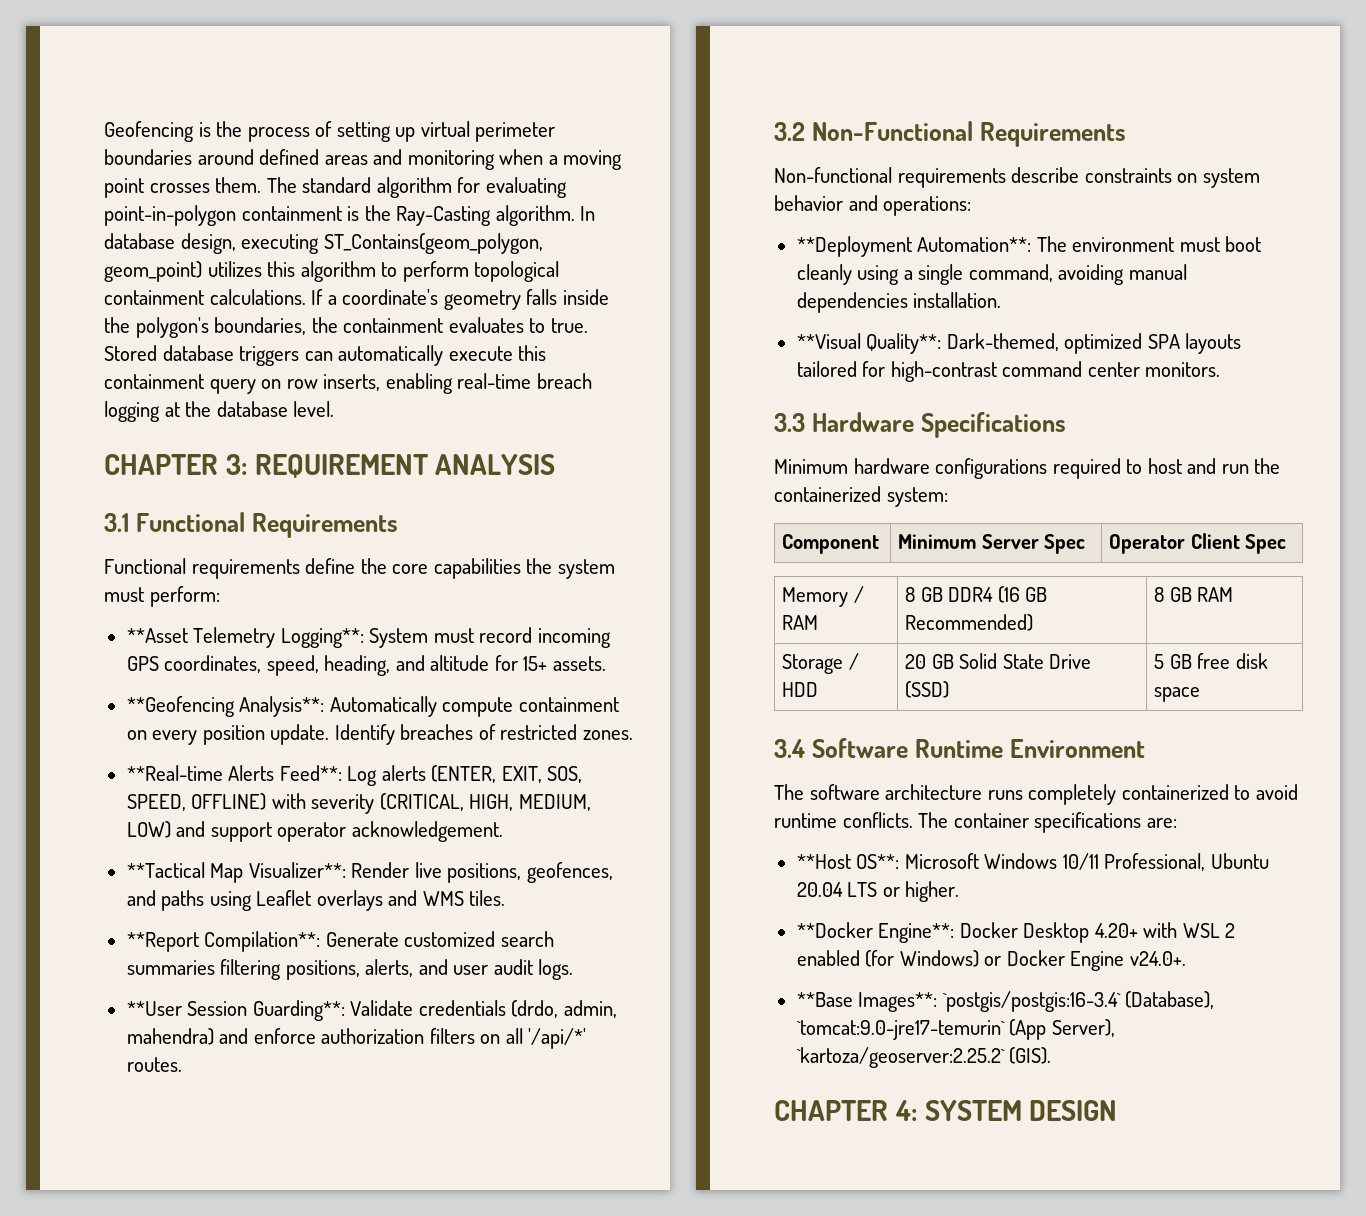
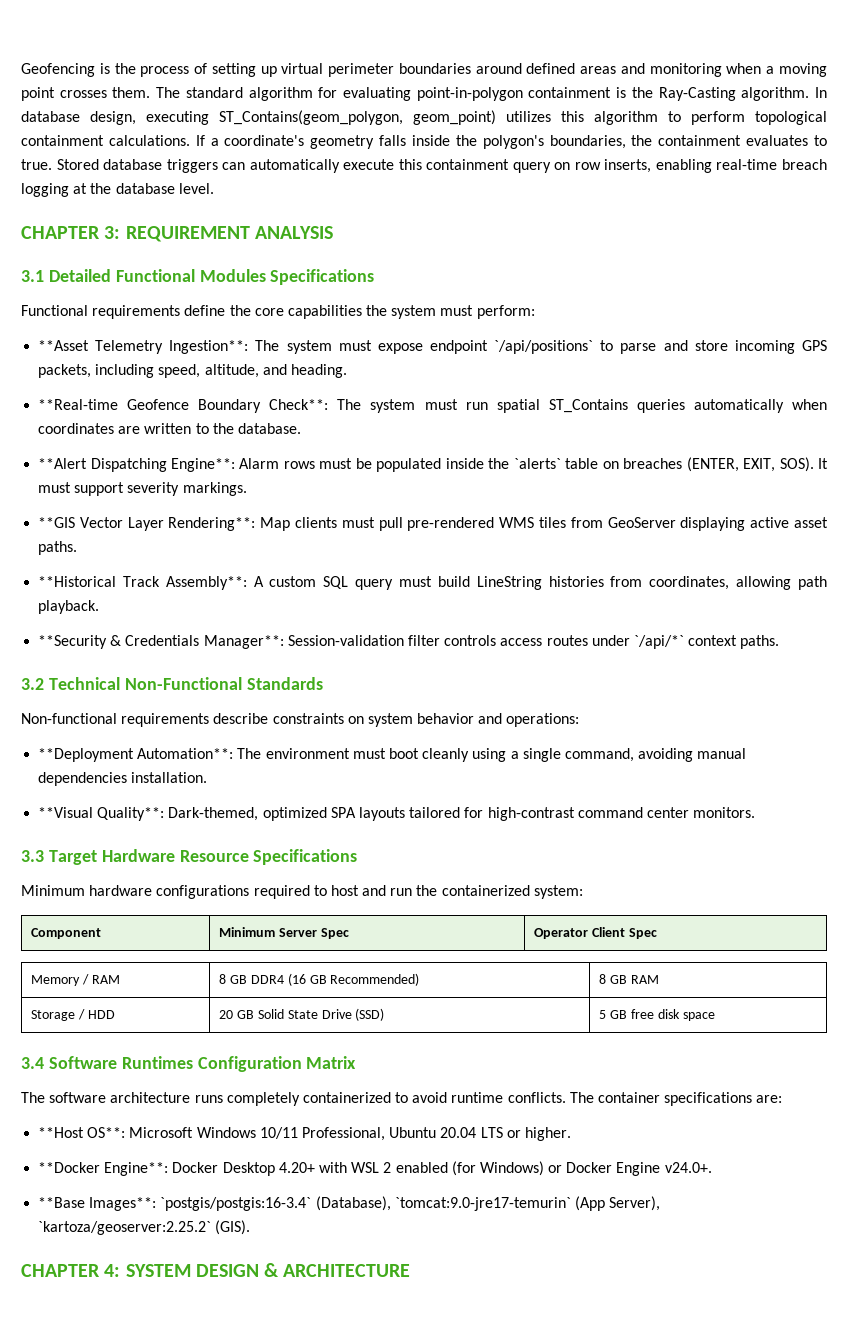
[135,512,398,538] Functional Requirements -> [48,269,375,285] Detailed Functional Modules Specifications
[280,627,611,648] [126,655,606,676] [126,696,619,717] [126,724,633,745] [126,765,583,786] [126,793,591,814] [126,821,503,842] [126,862,613,883] [126,890,506,911] [126,931,554,952] [126,959,574,980] [126,1000,617,1021] [126,1028,587,1049] [126,1057,182,1072] [774,121,1126,147] Logging**: System must record incoming GPS coordinates, speed, heading, and altitude for 15+ assets. // **Geofencing Analysis**: Automatically compute containment on every position update. Identify breaches of restricted zones. // **Real-time Alerts Feed**: Log alerts (ENTER, EXIT, SOS, SPEED, OFFLINE) with severity (CRITICAL, HIGH, MEDIUM, LOW) and support operator acknowledgement. // **Tactical Map Visualizer**: Render live positions, geofences, and paths using Leaflet overlays and WMS tiles. // **Report Compilation**: Generate customized search summaries filtering positions, alerts, and user audit logs. // **User Session Guarding**: Validate credentials (drdo, admin, mahendra) and enforce authorization filters on all '/api/*' routes. // 3.2 Non-Functional Requirements -> [169,340,828,354] [38,364,347,378] [38,399,827,413] [38,423,301,434] [38,457,829,472] [38,482,247,496] [38,517,828,531] [38,541,78,555] [38,576,827,590] [38,600,100,614] [38,635,780,649] [21,677,323,690] Ingestion**: The system must expose endpoint `/api/positions` to parse and store incoming GPS packets, including speed, altitude, and heading. // **Real-time Geofence Boundary Check**: The system must run spatial ST_Contains queries automatically when coordinates are written to the database. // **Alert Dispatching Engine**: Alarm rows must be populated inside the `alerts` table on breaches (ENTER, EXIT, SOS). It must support severity markings. // **GIS Vector Layer Rendering**: Map clients must pull pre-rendered WMS tiles from GeoServer displaying active asset paths. // **Historical Track Assembly**: A custom SQL query must build LineString histories from coordinates, allowing path playback. // **Security & Credentials Manager**: Session-validation filter controls access routes under `/api/*` context paths. // 3.2 Technical Non-Functional Standards
[811,412,914,432] Hardware -> [48,849,249,865] Target Hardware Resource
[914,739,1145,758] Runtime Environment -> [121,1056,357,1072] Runtimes Configuration Matrix
(1118, 1110) none -> [264,1263,411,1277] & ARCHITECTURE

